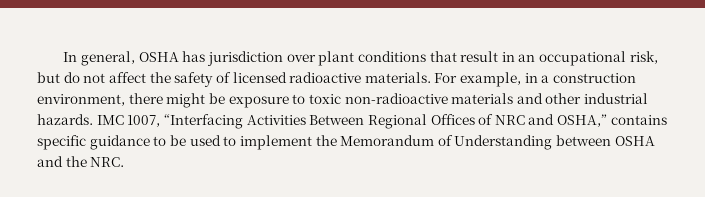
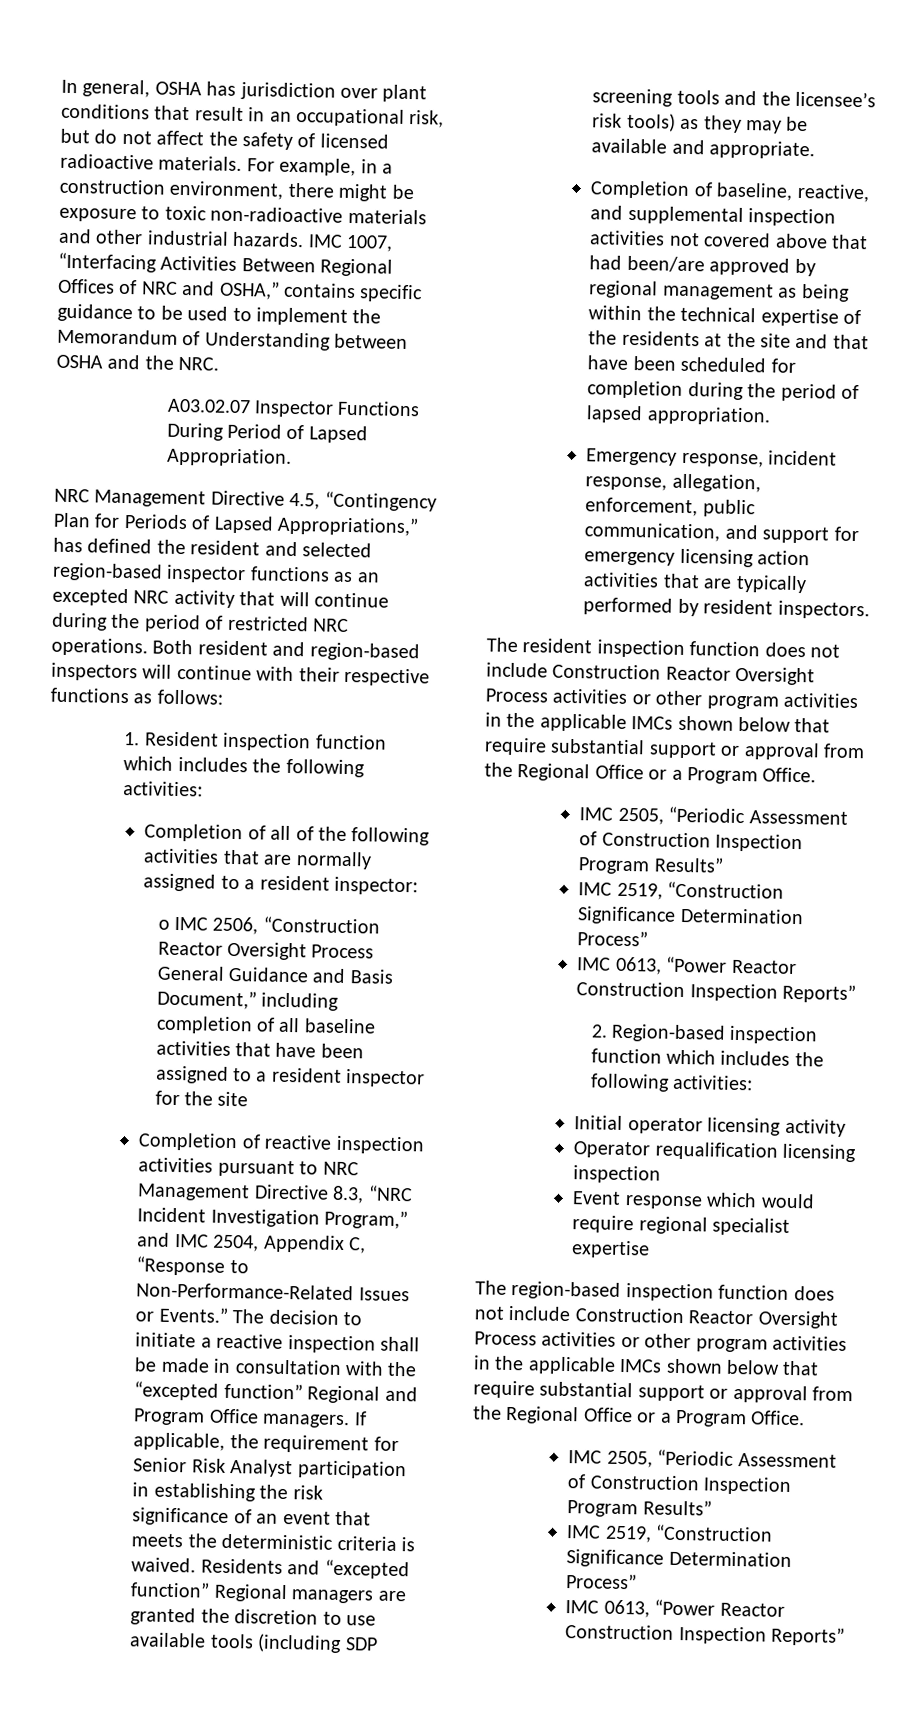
(125, 162) none -> [166,398,421,418] [166,422,368,444] [165,447,292,467] [54,488,437,512] [53,512,419,537] [53,537,372,558] [52,562,380,584] [52,587,389,608] [52,612,349,633] [51,637,420,662] [51,662,430,687] [50,687,223,705] [123,731,387,752] [123,756,365,778] [123,781,204,797] [144,823,431,846] [143,848,372,870] [143,873,419,896] [157,916,380,935] [157,941,375,961] [156,965,394,984] [156,989,340,1011] [155,1015,376,1035] [155,1040,364,1059] [154,1065,426,1088] [154,1090,249,1107] [138,1132,425,1155] [138,1157,359,1178] [137,1183,413,1204] [137,1207,409,1230] [137,1232,367,1254] [136,1256,249,1276] [136,1282,410,1302] [135,1306,363,1326] [135,1332,421,1354] [134,1357,418,1377] [134,1381,418,1404] [133,1408,367,1429] [133,1432,399,1454] [133,1457,407,1480] [132,1482,323,1502] [132,1507,372,1527] [131,1533,416,1552] [131,1557,410,1580] [130,1581,406,1604] [130,1607,377,1626] [129,1632,378,1654] [592,88,877,108] [592,112,809,134] [591,138,816,160] [590,180,870,203] [590,205,837,227] [589,230,869,250] [589,255,816,277] [589,280,850,302] [588,305,862,327] [588,330,869,350] [587,355,796,373] [587,380,860,402] [586,405,771,426] [586,448,838,468] [585,473,761,493] [585,497,756,518] [584,522,859,544] [584,548,811,568] [583,572,807,594] [583,597,870,620] [486,637,840,658] [486,662,816,686] [485,688,858,710] [485,712,831,733] [484,737,865,761] [484,762,817,785] [579,806,848,825] [579,831,804,853] [578,856,724,875] [578,881,785,900] [577,906,804,925] [577,930,649,947] [577,956,797,975] [576,981,857,1004] [590,1023,819,1045] [590,1048,824,1067] [589,1073,754,1092] [574,1115,846,1137] [573,1141,857,1163] [573,1165,662,1184] [572,1191,815,1210] [572,1215,791,1236] [571,1240,651,1259] [475,1280,835,1302] [474,1305,838,1329] [474,1331,847,1353] [473,1355,820,1376] [473,1380,853,1404] [473,1405,806,1428] [568,1449,837,1468] [567,1474,793,1496] [567,1499,712,1518] [566,1524,774,1543] [566,1549,792,1568] [566,1573,638,1590] [565,1599,785,1618] [565,1624,846,1647] // A03.02.07 Inspector Functions During Period of Lapsed Appropriation. // NRC Management Directive 4.5, “Contingency Plan for Periods of Lapsed Appropriations,” has defined the resident and selected region-based inspector functions as an excepted NRC activity that will continue during the period of restricted NRC operations. Both resident and region-based inspectors will continue with their respective functions as follows: // 1. Resident inspection function which includes the following activities: // Completion of all of the following activities that are normally assigned to a resident inspector: // o IMC 2506, “Construction Reactor Oversight Process General Guidance and Basis Document,” including completion of all baseline activities that have been assigned to a resident inspector for the site // Completion of reactive inspection activities pursuant to NRC Management Directive 8.3, “NRC Incident Investigation Program,” and IMC 2504, Appendix C, “Response to Non-Performance-Related Issues or Events.” The decision to initiate a reactive inspection shall be made in consultation with the “excepted function” Regional and Program Office managers. If applicable, the requirement for Senior Risk Analyst participation in establishing the risk significance of an event that meets the deterministic criteria is waived. Residents and “excepted function” Regional managers are granted the discretion to use available tools (including SDP screening tools and the licensee’s risk tools) as they may be available and appropriate. // Completion of baseline, reactive, and supplemental inspection activities not covered above that had been/are approved by regional management as being within the technical expertise of the residents at the site and that have been scheduled for completion during the period of lapsed appropriation. // Emergency response, incident response, allegation, enforcement, public communication, and support for emergency licensing action activities that are typically performed by resident inspectors. // The resident inspection function does not include Construction Reactor Oversight Process activities or other program activities in the applicable IMCs shown below that require substantial support or approval from the Regional Office or a Program Office. // IMC 2505, “Periodic Assessment of Construction Inspection Program Results” // IMC 2519, “Construction Significance Determination Process” // IMC 0613, “Power Reactor Construction Inspection Reports” // 2. Region-based inspection function which includes the following activities: // Initial operator licensing activity // Operator requalification licensing inspection // Event response which would require regional specialist expertise // The region-based inspection function does not include Construction Reactor Oversight Process activities or other program activities in the applicable IMCs shown below that require substantial support or approval from the Regional Office or a Program Office. // IMC 2505, “Periodic Assessment of Construction Inspection Program Results” // IMC 2519, “Construction Significance Determination Process” // IMC 0613, “Power Reactor Construction Inspection Reports”

